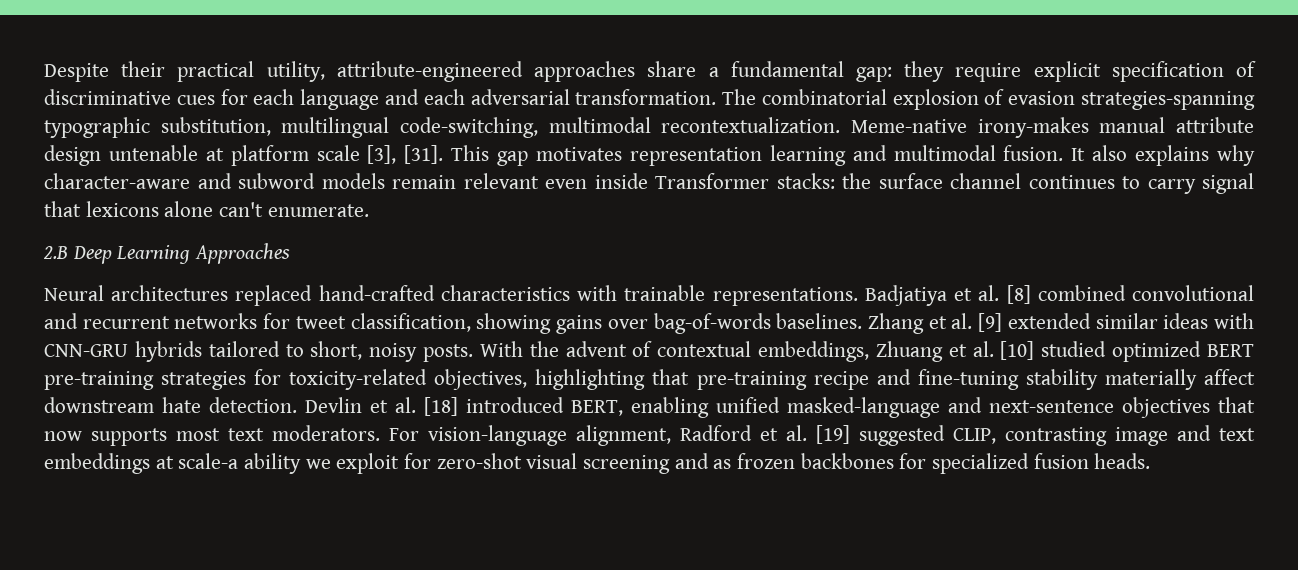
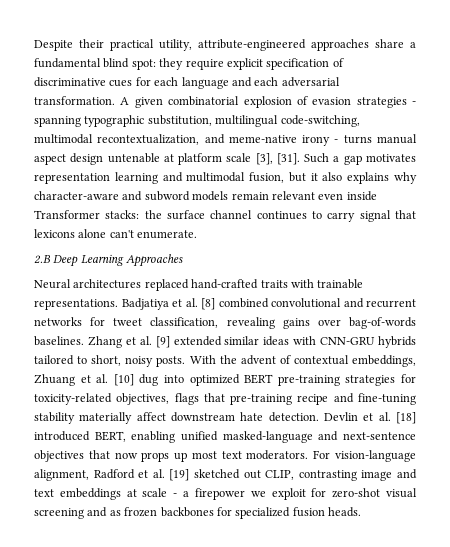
[855,67,892,82] gap: -> [103,58,156,70] blind spot:
[722,89,757,105] The -> [120,97,163,108] A given
[1081,91,1256,110] strategies-spanning -> [356,97,416,108] [34,116,81,127] strategies - spanning
[661,117,1254,138] recontextualization. Meme-native irony-makes manual attribute -> [97,134,417,146] [34,154,66,165] recontextualization, and meme-native irony - turns manual aspect
[451,145,490,161] This -> [304,153,340,163] Such a
[1003,145,1086,161] fusion. It -> [249,172,318,183] fusion, but it
[440,285,570,301] characteristics -> [260,280,288,288] traits
[476,313,552,334] showing -> [226,317,275,329] revealing
[1041,341,1107,357] studied -> [139,374,184,386] dug into
[535,369,646,390] highlighting -> [174,393,199,405] flags
[91,428,167,446] supports -> [141,452,188,462] props up
[859,425,945,446] suggested -> [193,469,261,479] sketched out
[178,453,302,474] scale-a ability -> [142,488,245,500] scale - a firepower

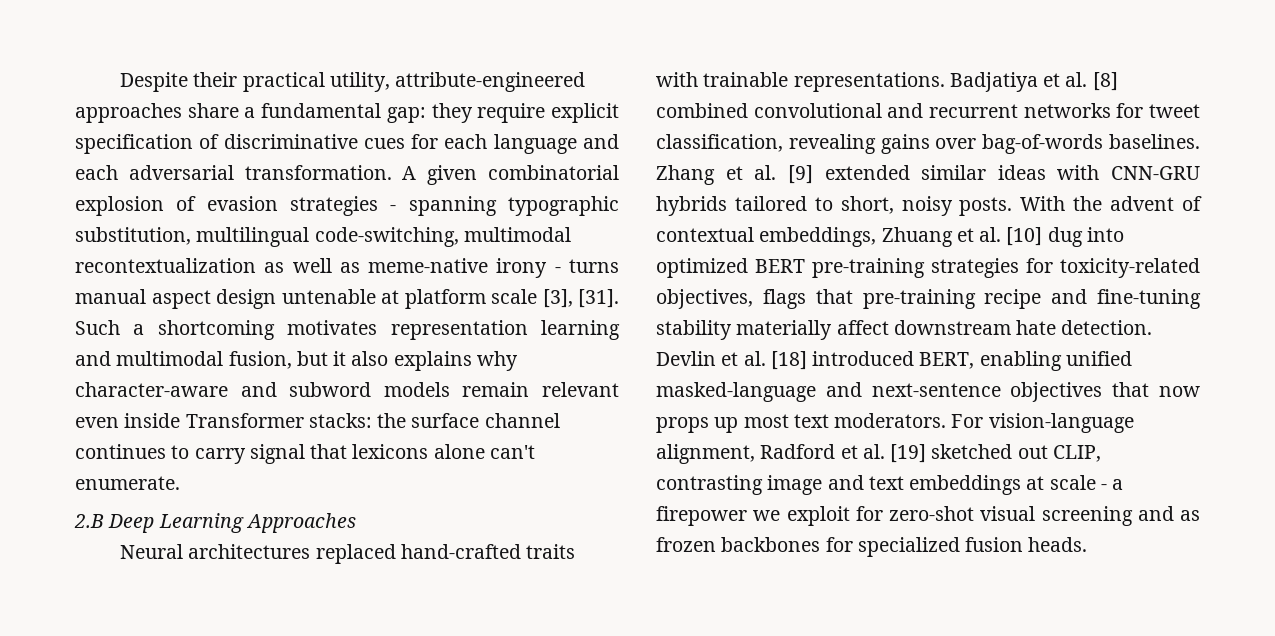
[103,58,156,70] blind spot: -> [386,107,426,123] gap:
[97,134,225,145] recontextualization, and -> [75,258,360,273] recontextualization as well as
[343,155,362,165] gap -> [157,320,275,340] shortcoming

